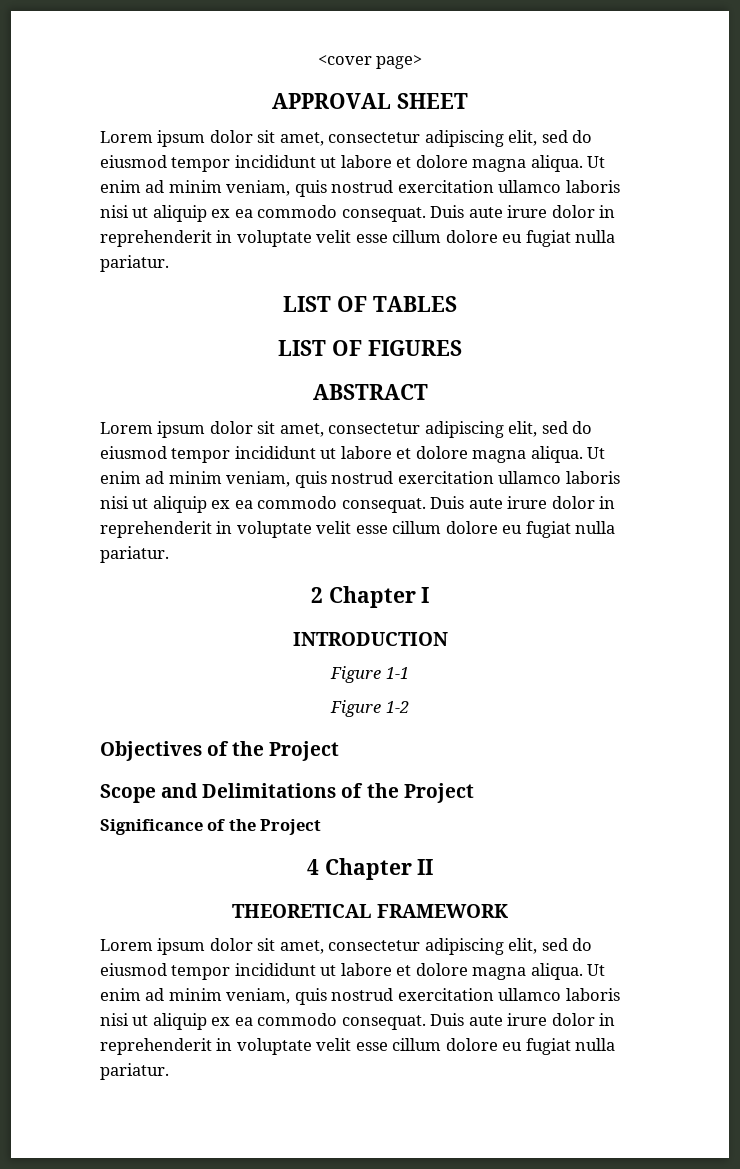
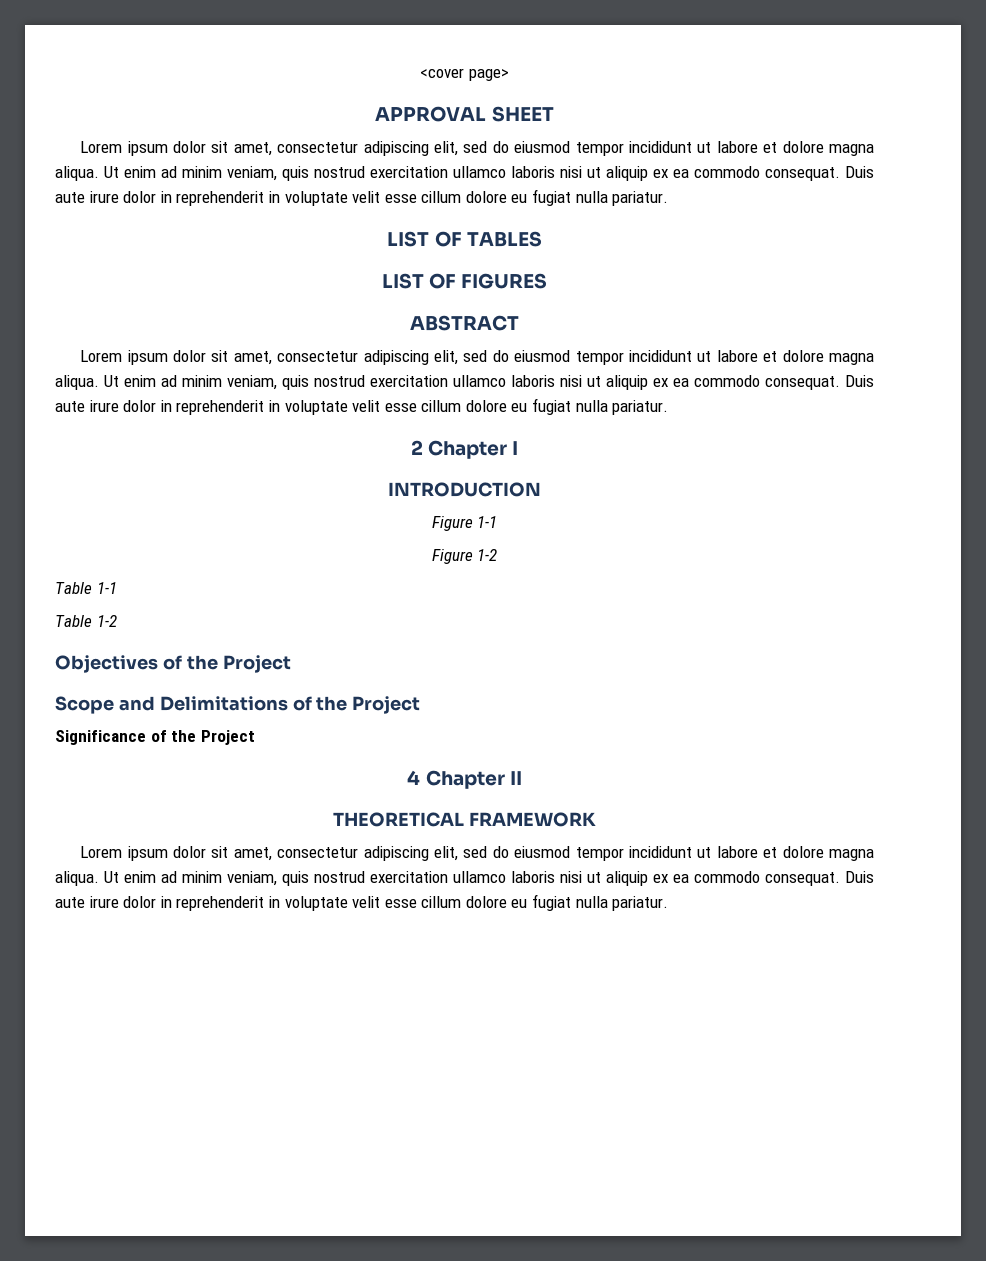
(409, 707) none -> [55,582,117,594] [55,615,117,627] // Table 1-1 // Table 1-2

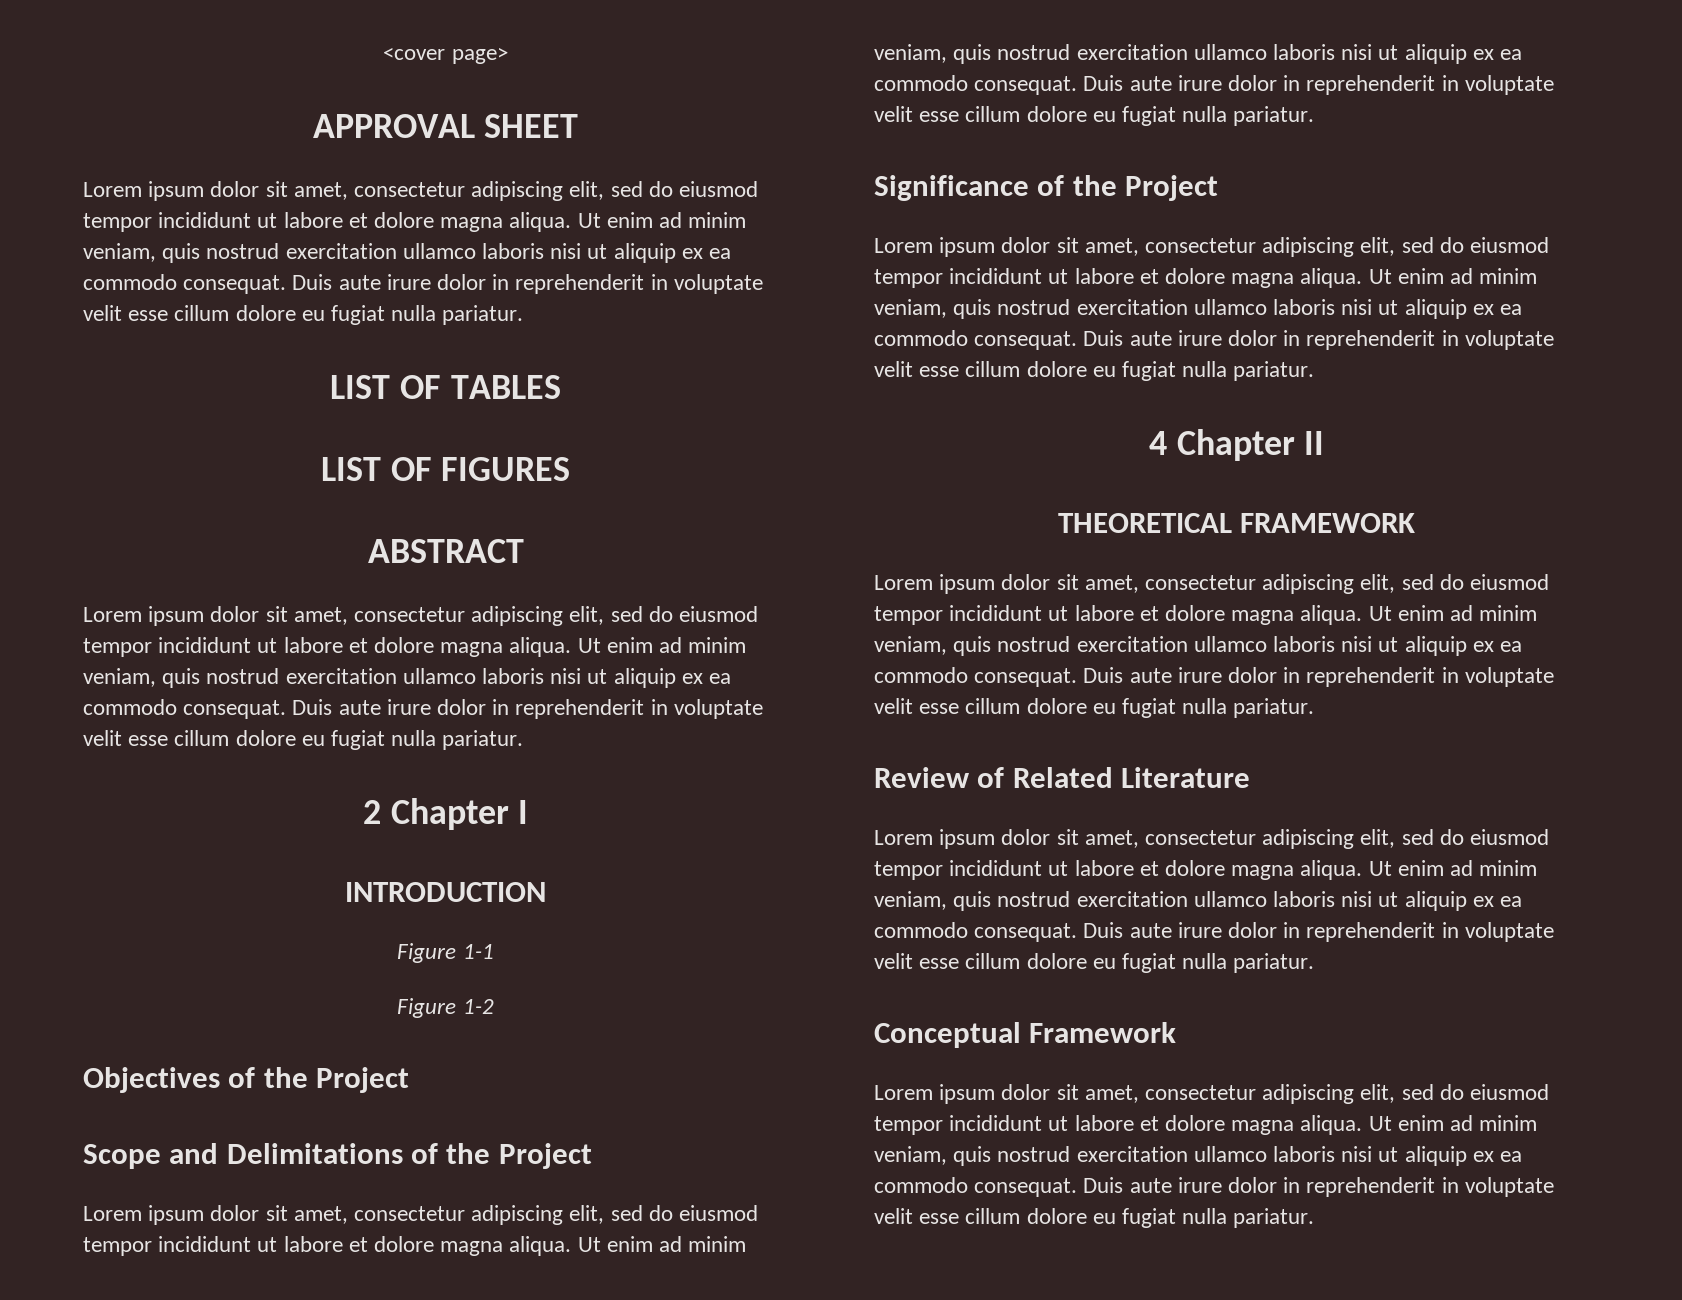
[55,582,117,594] [55,615,117,627] // Table 1-1 // Table 1-2 -> (494, 1006) none
[55,730,255,745] Significance of the Project -> [83,1205,759,1225] [83,1236,747,1256] [874,44,1523,64] [874,75,1554,95] [874,106,1315,126] [874,175,1219,201] [874,237,1550,257] [874,268,1538,288] [874,299,1523,319] [874,330,1554,350] [874,361,1315,381] Lorem ipsum dolor sit amet, consectetur adipiscing elit, sed do eiusmod tempor incididunt ut labore et dolore magna aliqua. Ut enim ad minim veniam, quis nostrud exercitation ullamco laboris nisi ut aliquip ex ea commodo consequat. Duis aute irure dolor in reprehenderit in voluptate velit esse cillum dolore eu fugiat nulla pariatur. // Significance of the Project // Lorem ipsum dolor sit amet, consectetur adipiscing elit, sed do eiusmod tempor incididunt ut labore et dolore magna aliqua. Ut enim ad minim veniam, quis nostrud exercitation ullamco laboris nisi ut aliquip ex ea commodo consequat. Duis aute irure dolor in reprehenderit in voluptate velit esse cillum dolore eu fugiat nulla pariatur.
(669, 903) none -> [874,767,1251,788] [874,829,1550,849] [874,860,1538,880] [874,891,1523,911] [874,922,1554,942] [874,953,1315,973] [874,1022,1177,1048] [874,1084,1550,1104] [874,1115,1538,1135] [874,1146,1523,1166] [874,1177,1554,1197] [874,1208,1315,1228] // Review of Related Literature // Lorem ipsum dolor sit amet, consectetur adipiscing elit, sed do eiusmod tempor incididunt ut labore et dolore magna aliqua. Ut enim ad minim veniam, quis nostrud exercitation ullamco laboris nisi ut aliquip ex ea commodo consequat. Duis aute irure dolor in reprehenderit in voluptate velit esse cillum dolore eu fugiat nulla pariatur. // Conceptual Framework // Lorem ipsum dolor sit amet, consectetur adipiscing elit, sed do eiusmod tempor incididunt ut labore et dolore magna aliqua. Ut enim ad minim veniam, quis nostrud exercitation ullamco laboris nisi ut aliquip ex ea commodo consequat. Duis aute irure dolor in reprehenderit in voluptate velit esse cillum dolore eu fugiat nulla pariatur.

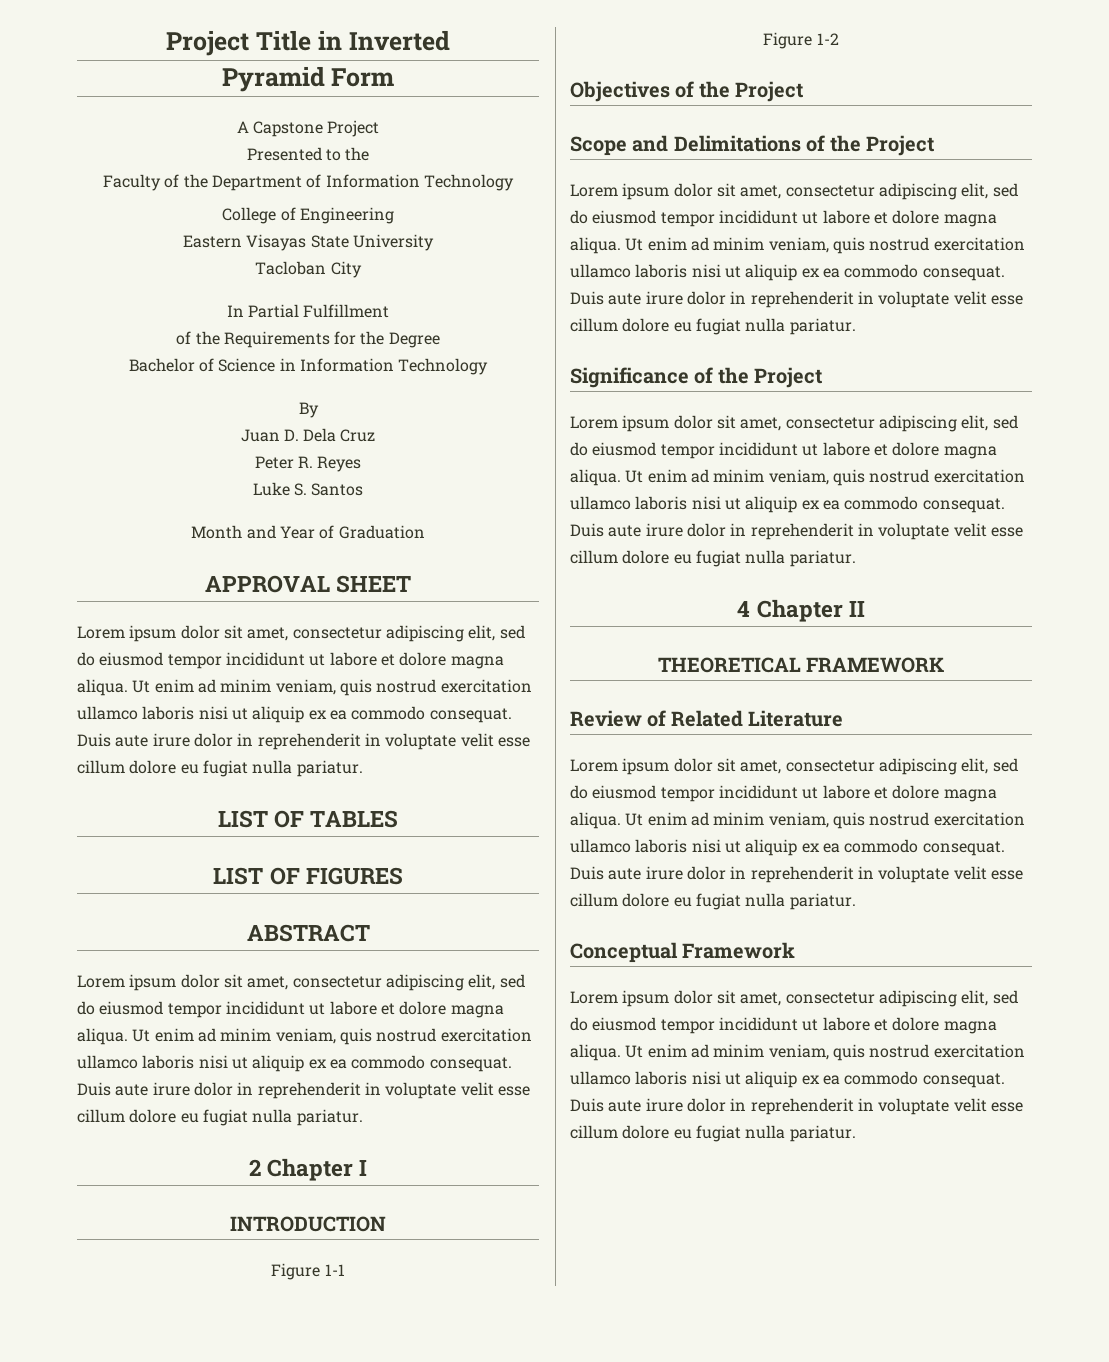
[383,47,508,64] <cover page> -> [166,30,450,56] [221,66,395,92] [236,120,380,137] [246,147,370,161] [103,174,514,191] [222,207,394,224] [183,234,434,251] [255,261,362,278] [226,304,390,318] [176,331,440,348] [128,358,489,375] [298,402,319,418] [240,428,376,442] [254,456,362,472] [252,482,364,496] [191,525,425,539] Project Title in Inverted // Pyramid Form // A Capstone Project // Presented to the // Faculty of the Department of Information Technology // College of Engineering // Eastern Visayas State University // Tacloban City // In Partial Fulfillment // of the Requirements for the Degree // Bachelor of Science in Information Technology // By // Juan D. Dela Cruz // Peter R. Reyes // Luke S. Santos // Month and Year of Graduation
[874,574,1550,594] [874,605,1538,625] [874,636,1523,656] [874,667,1554,687] [874,698,1315,718] // Lorem ipsum dolor sit amet, consectetur adipiscing elit, sed do eiusmod tempor incididunt ut labore et dolore magna aliqua. Ut enim ad minim veniam, quis nostrud exercitation ullamco laboris nisi ut aliquip ex ea commodo consequat. Duis aute irure dolor in reprehenderit in voluptate velit esse cillum dolore eu fugiat nulla pariatur. -> (945, 665) none

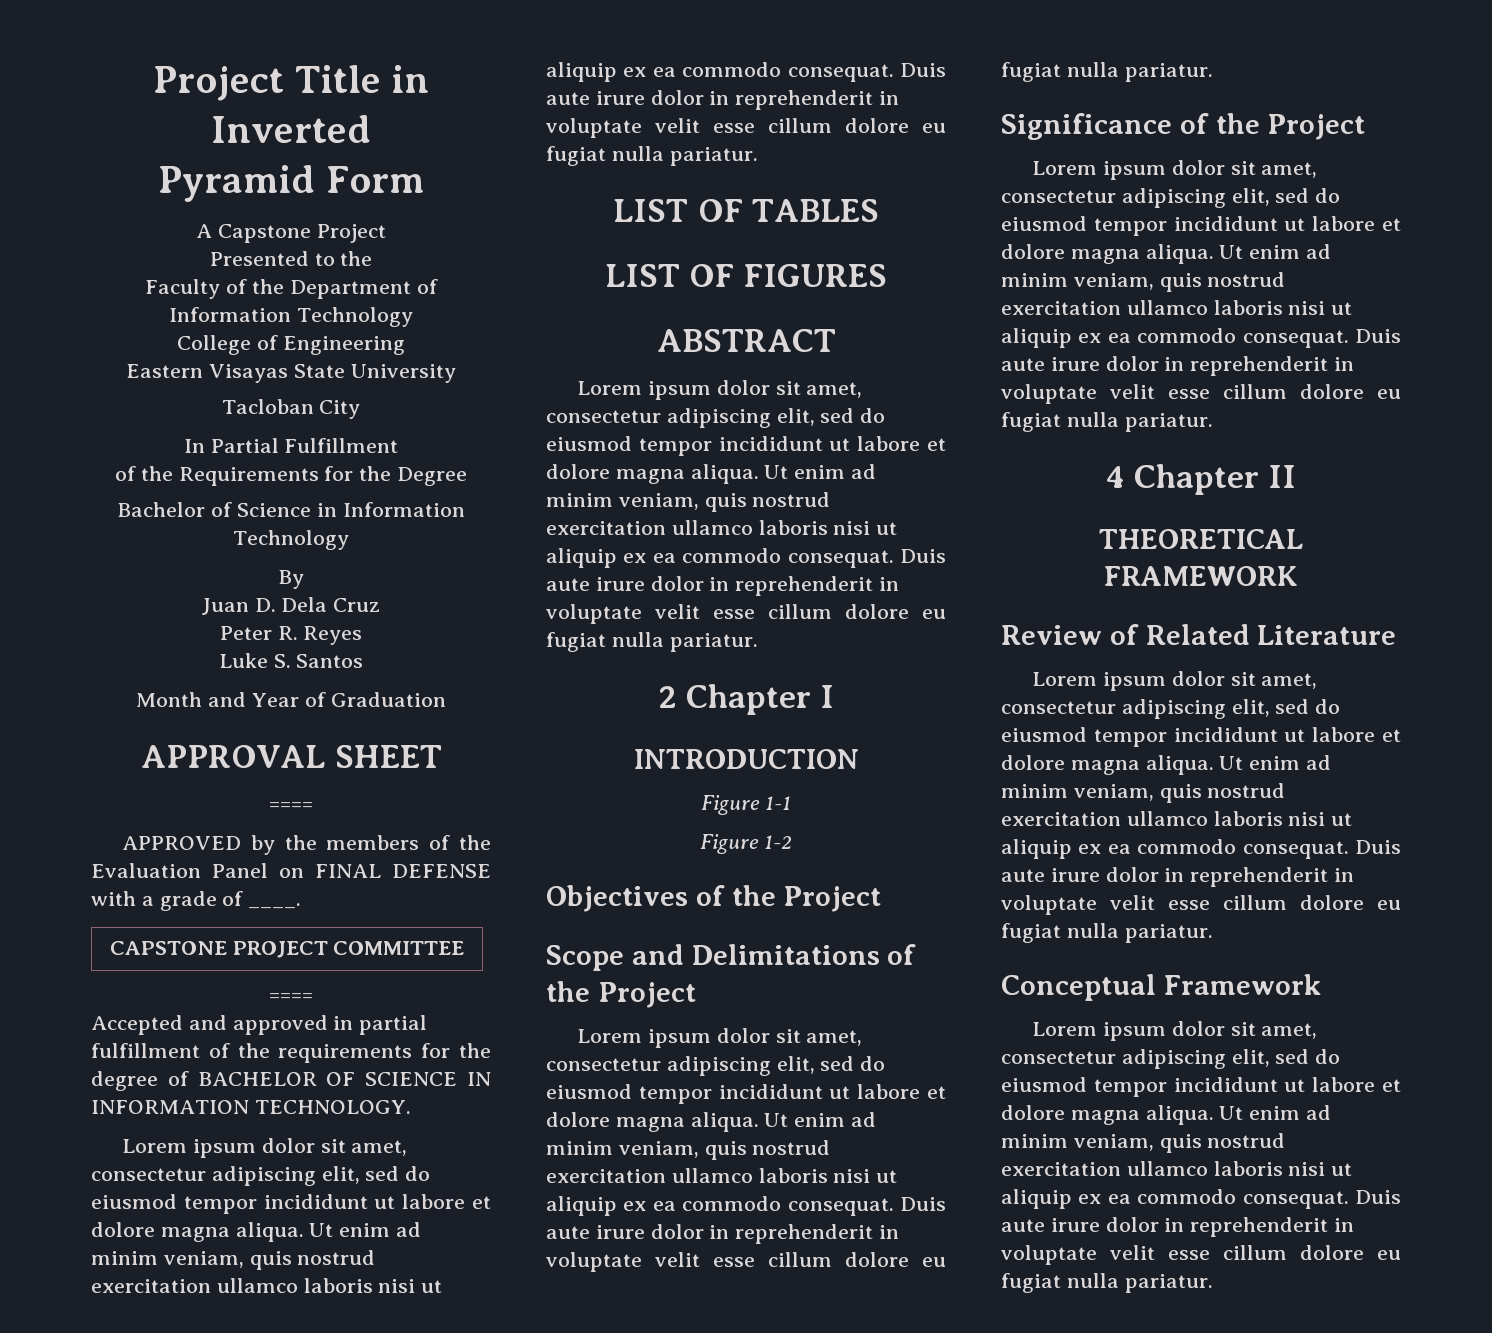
(412, 584) none -> [269,802,313,811] [122,835,492,855] [91,863,491,878] [91,891,302,911] [109,941,465,958] [269,993,313,1002] [91,1015,428,1035] [91,1043,492,1063] [91,1071,491,1091] [91,1100,411,1114] // ==== // APPROVED by the members of the Evaluation Panel on FINAL DEFENSE with a grade of ____. // CAPSTONE PROJECT COMMITTEE // ==== // Accepted and approved in partial fulfillment of the requirements for the degree of BACHELOR OF SCIENCE IN INFORMATION TECHNOLOGY.

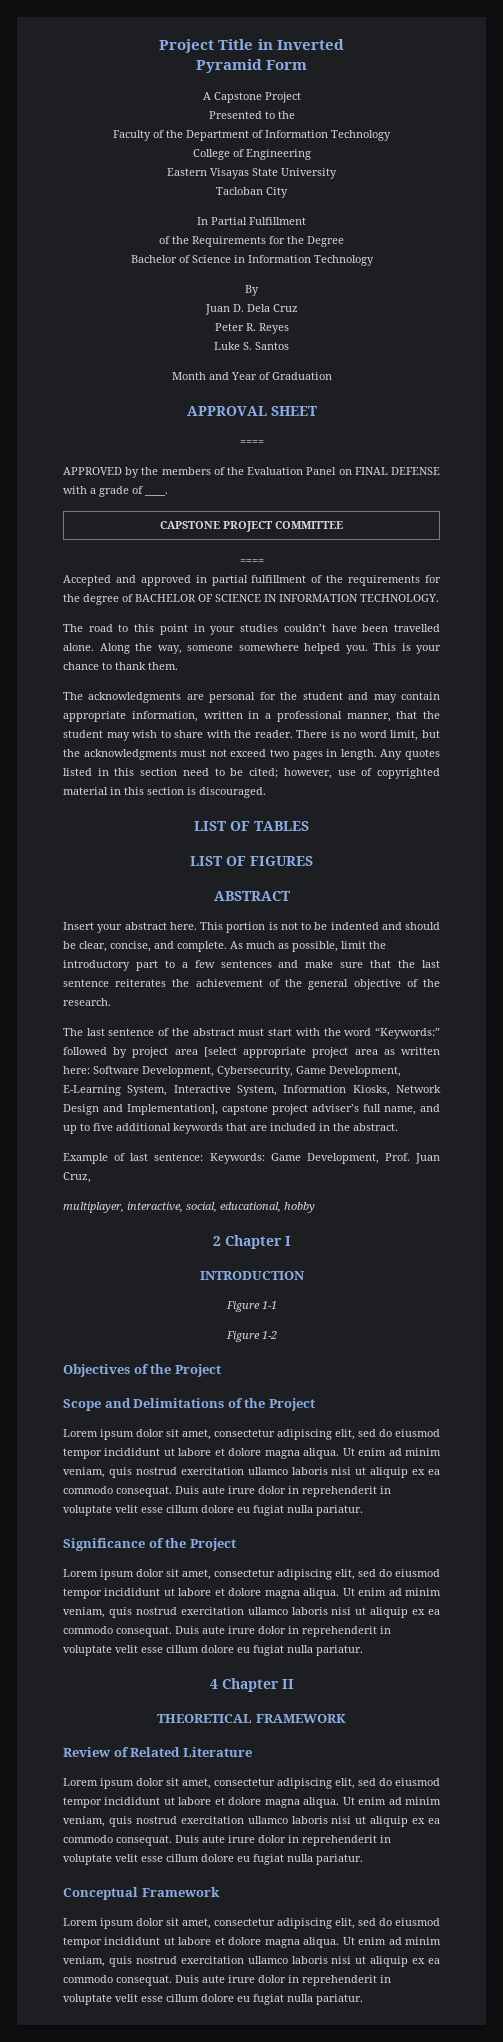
[122,1138,408,1158] [91,1166,431,1186] [91,1194,492,1214] [91,1222,422,1242] [91,1250,376,1270] [91,1278,443,1293] [546,62,946,82] [546,90,900,110] [546,118,946,138] [546,146,758,166] Lorem ipsum dolor sit amet, consectetur adipiscing elit, sed do eiusmod tempor incididunt ut labore et dolore magna aliqua. Ut enim ad minim veniam, quis nostrud exercitation ullamco laboris nisi ut aliquip ex ea commodo consequat. Duis aute irure dolor in reprehenderit in voluptate velit esse cillum dolore eu fugiat nulla pariatur. -> [63,624,440,635] [63,643,441,654] [63,662,178,670] [63,692,441,703] [63,711,440,722] [63,730,441,741] [63,749,441,760] [63,768,440,779] [63,787,266,798] The road to this point in your studies couldn’t have been travelled alone. Along the way, someone somewhere helped you. This is your chance to thank them. // The acknowledgments are personal for the student and may contain appropriate information, written in a professional manner, that the student may wish to share with the reader. There is no word limit, but the acknowledgments must not exceed two pages in length. Any quotes listed in this section need to be cited; however, use of copyrighted material in this section is discouraged.
[577,380,863,400] [546,408,886,428] [546,436,946,456] [546,464,877,484] [546,492,831,512] [546,520,898,535] [546,548,946,568] [546,576,900,596] [546,604,946,624] [546,632,758,652] Lorem ipsum dolor sit amet, consectetur adipiscing elit, sed do eiusmod tempor incididunt ut labore et dolore magna aliqua. Ut enim ad minim veniam, quis nostrud exercitation ullamco laboris nisi ut aliquip ex ea commodo consequat. Duis aute irure dolor in reprehenderit in voluptate velit esse cillum dolore eu fugiat nulla pariatur. -> [63,922,440,933] [63,941,386,952] [63,960,441,971] [63,979,441,990] [63,998,111,1006] [63,1027,441,1039] [63,1047,441,1058] [63,1066,401,1077] [63,1085,441,1096] [63,1104,440,1115] [63,1123,398,1134] [63,1153,440,1164] [63,1172,91,1183] [63,1202,315,1213] Insert your abstract here. This portion is not to be indented and should be clear, concise, and complete. As much as possible, limit the introductory part to a few sentences and make sure that the last sentence reiterates the achievement of the general objective of the research. // The last sentence of the abstract must start with the word “Keywords:” followed by project area [select appropriate project area as written here: Software Development, Cybersecurity, Game Development, E-Learning System, Interactive System, Information Kiosks, Network Design and Implementation], capstone project adviser’s full name, and up to five additional keywords that are included in the abstract. // Example of last sentence: Keywords: Game Development, Prof. Juan Cruz, // multiplayer, interactive, social, educational, hobby

